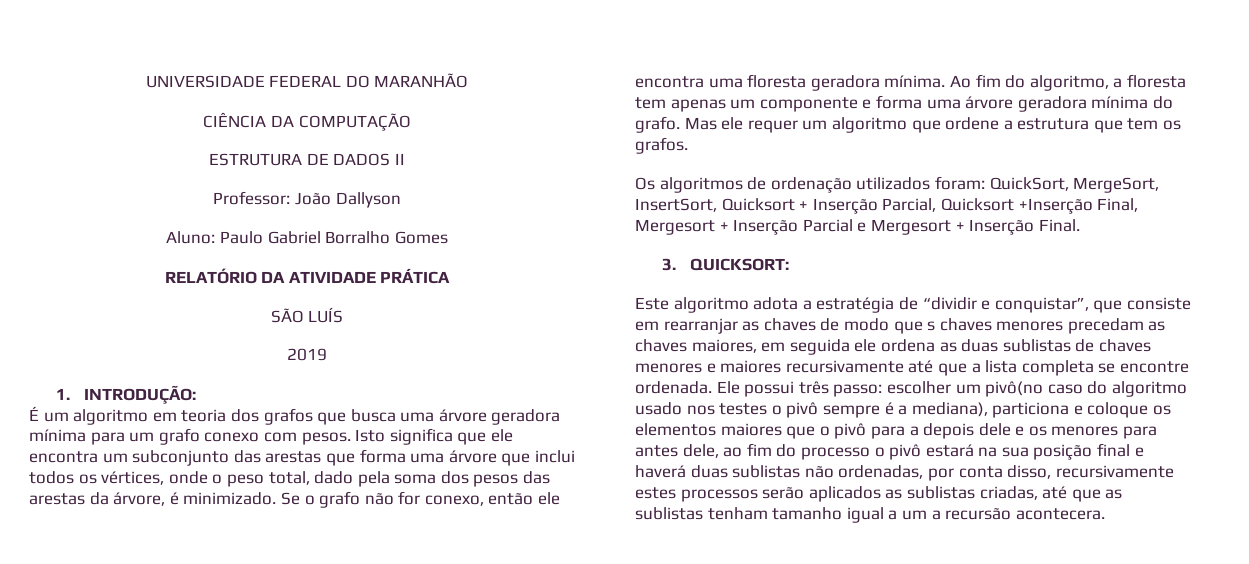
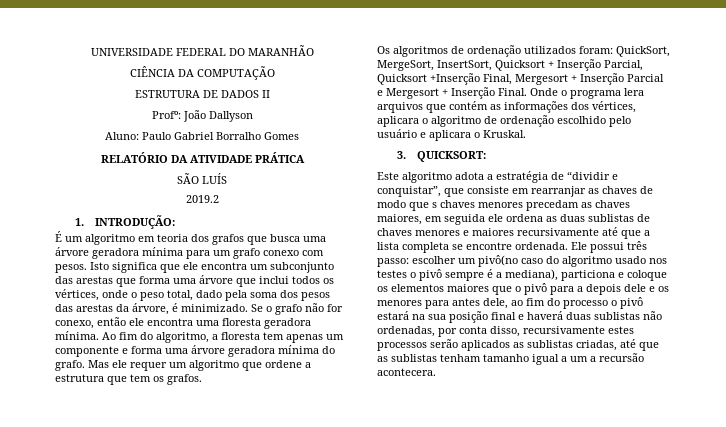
[213,191,291,205] Professor: -> [151,111,181,119] Profº:
[287,348,327,361] 2019 -> [185,195,219,203] 2019.2
(1080, 225) none -> [530,88,644,99] [377,101,636,113] [377,115,631,127] [377,129,526,141] Onde o programa lera arquivos que contém as informações dos vértices, aplicara o algoritmo de ordenação escolhido pelo usuário e aplicara o Kruskal.

